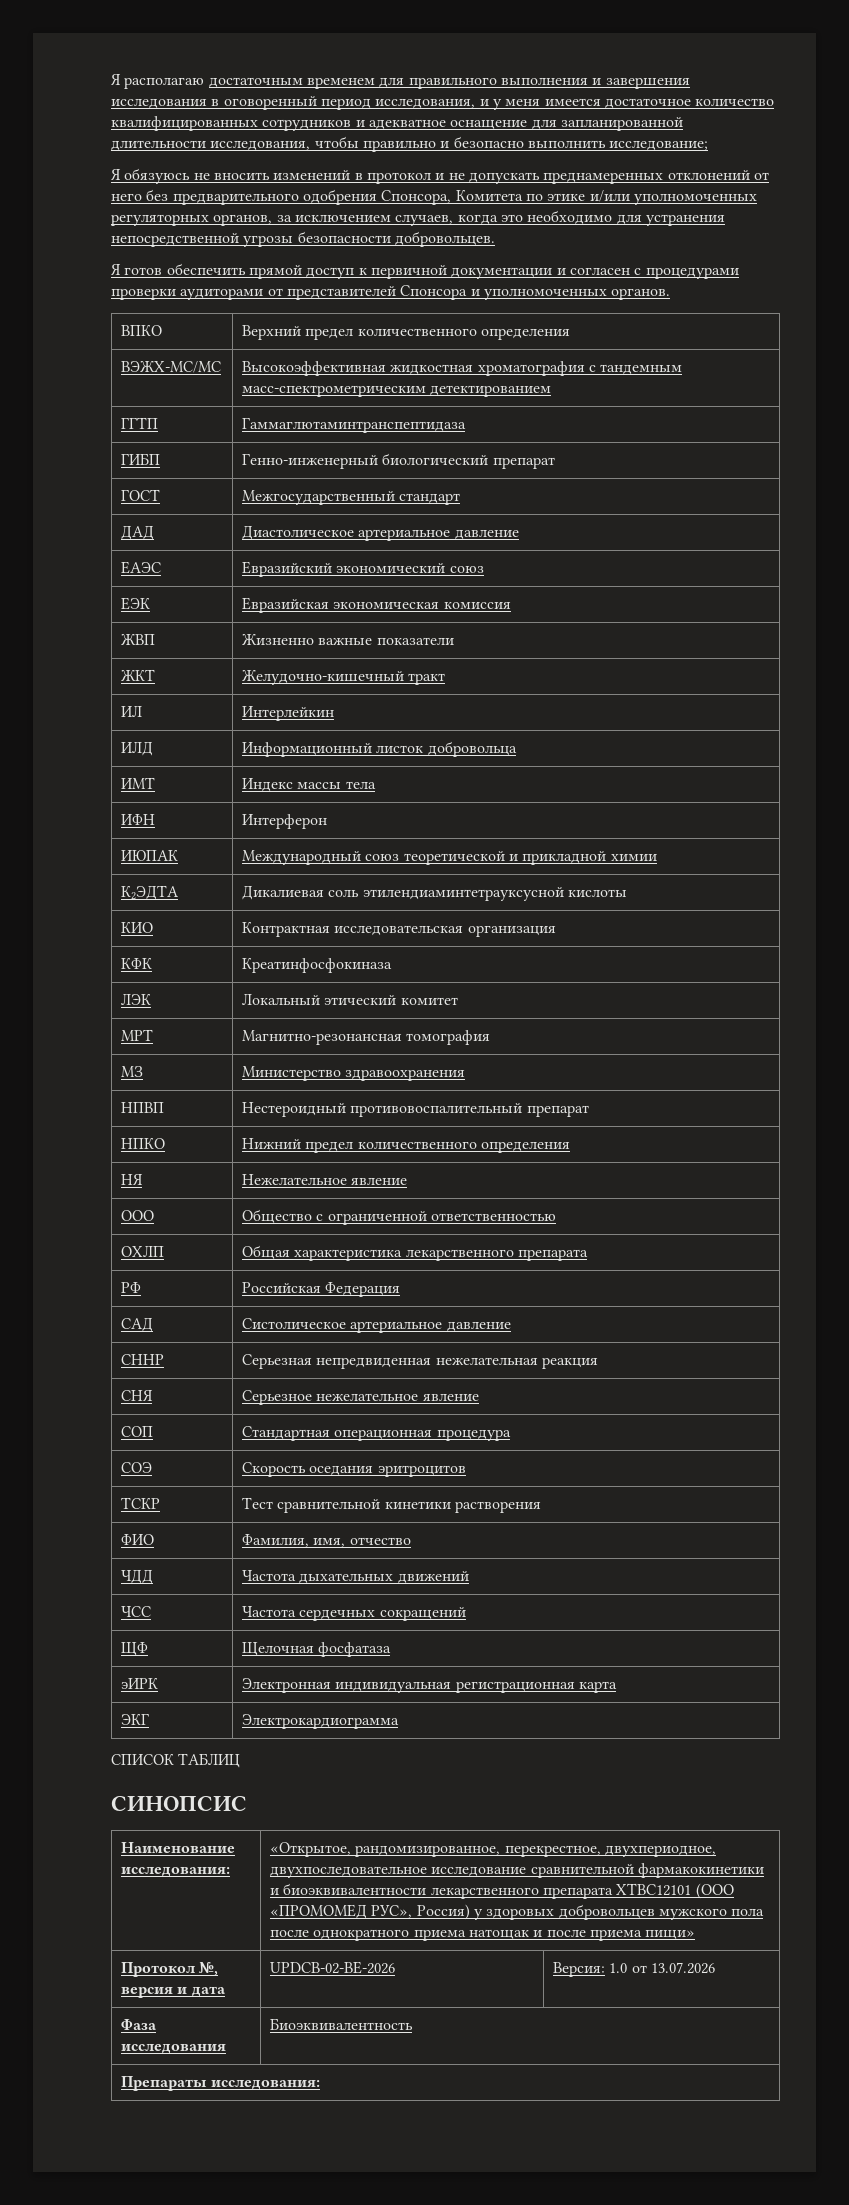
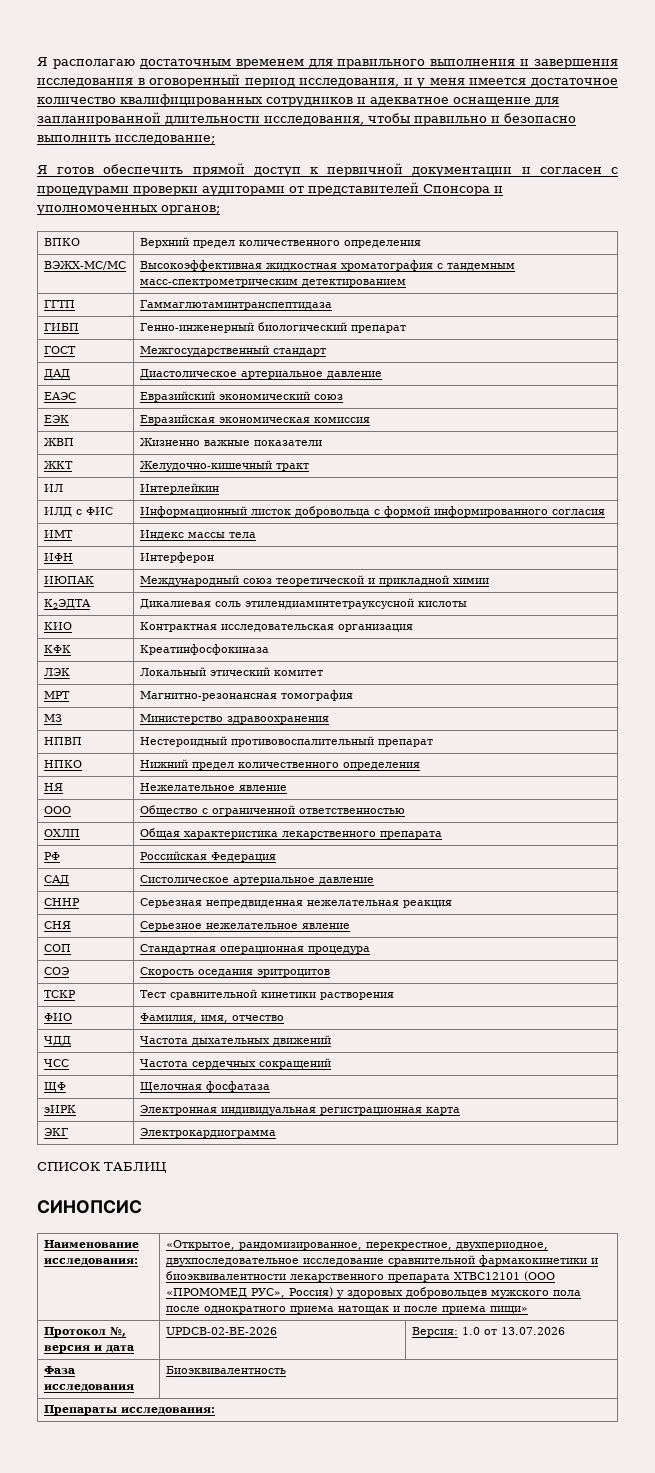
[111,168,769,184] [111,189,757,205] [111,210,725,226] [111,231,495,247] // Я обязуюсь не вносить изменений в протокол и не допускать преднамеренных отклонений от него без предварительного одобрения Спонсора, Комитета по этике и/или уполномоченных регуляторных органов, за исключением случаев, когда это необходимо для устранения непосредственной угрозы безопасности добровольцев. -> (215, 139) none
[611,288,671,300] органов. -> [161,205,220,215] органов;
(154, 748) none -> [75,507,113,515] с ФИС
(517, 749) none -> [373,506,605,517] с формой информированного согласия

